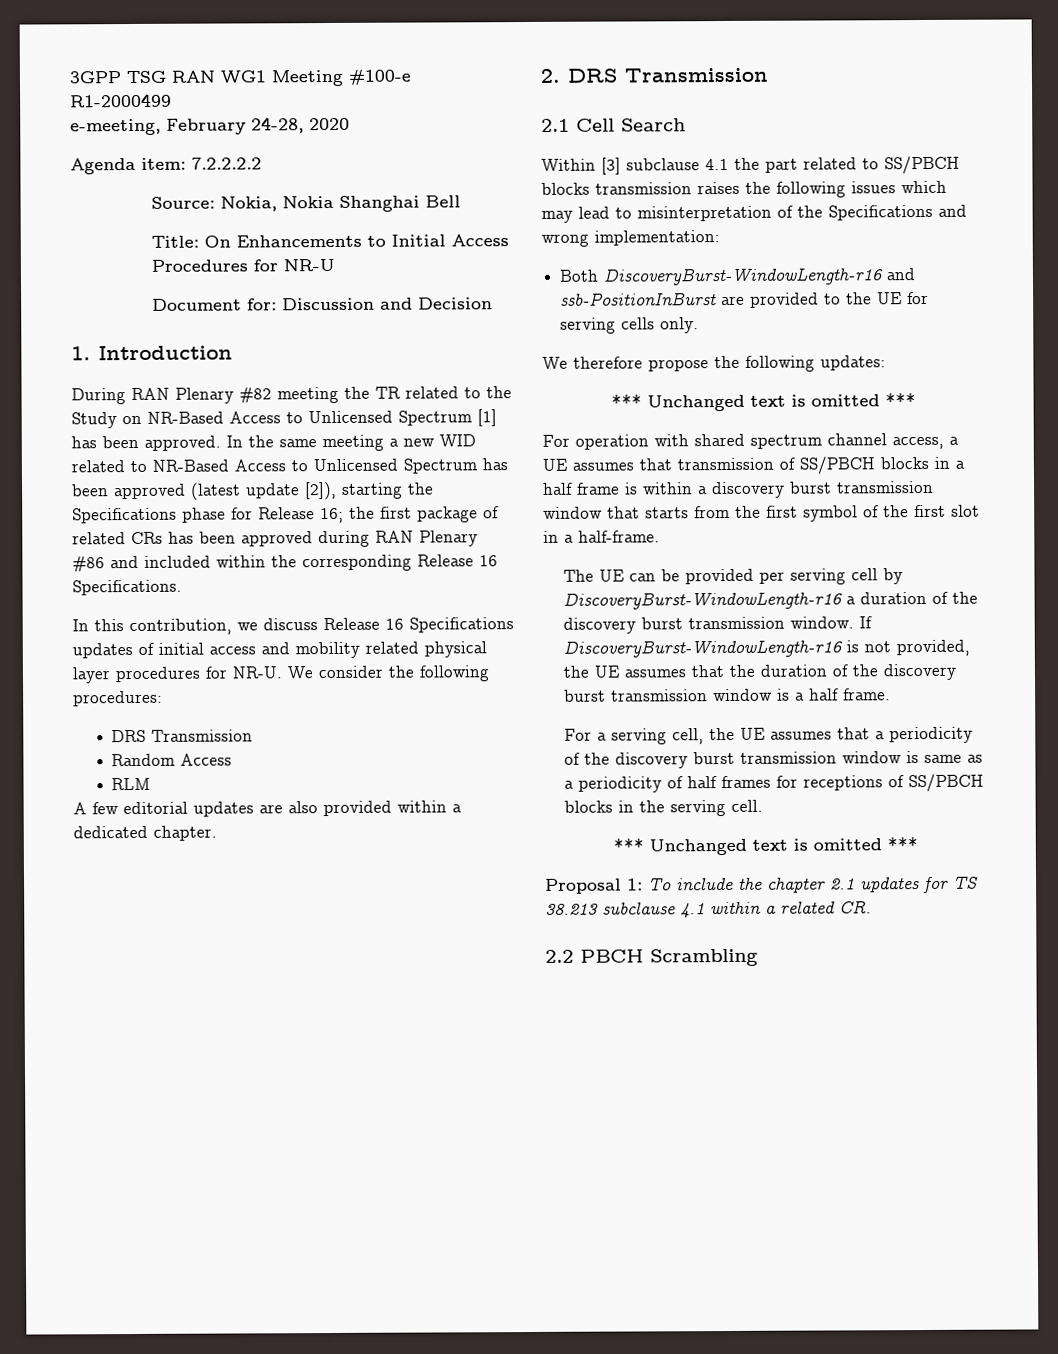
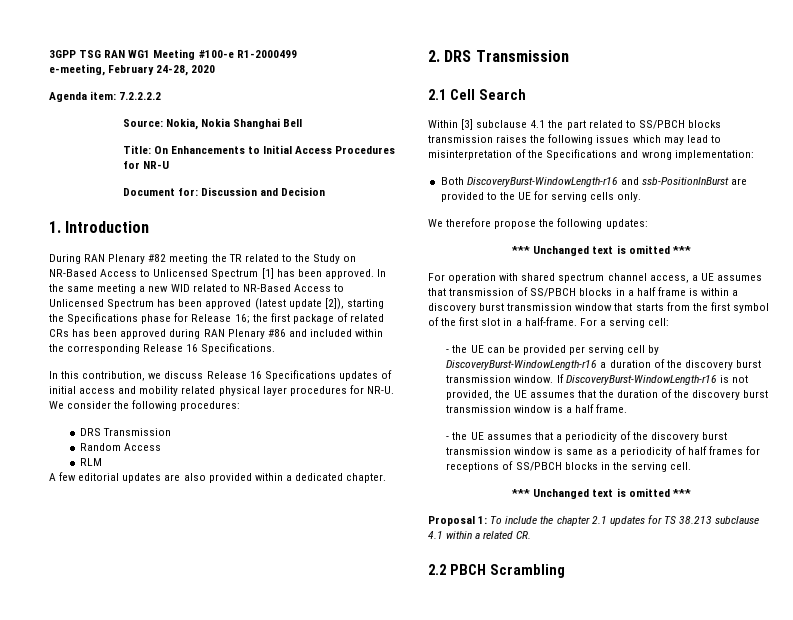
[563,569,595,582] // The -> [579,318,670,328] [446,345,468,353] For a serving cell: // - the
[564,728,705,745] For a serving cell, -> [446,436,450,440] -

